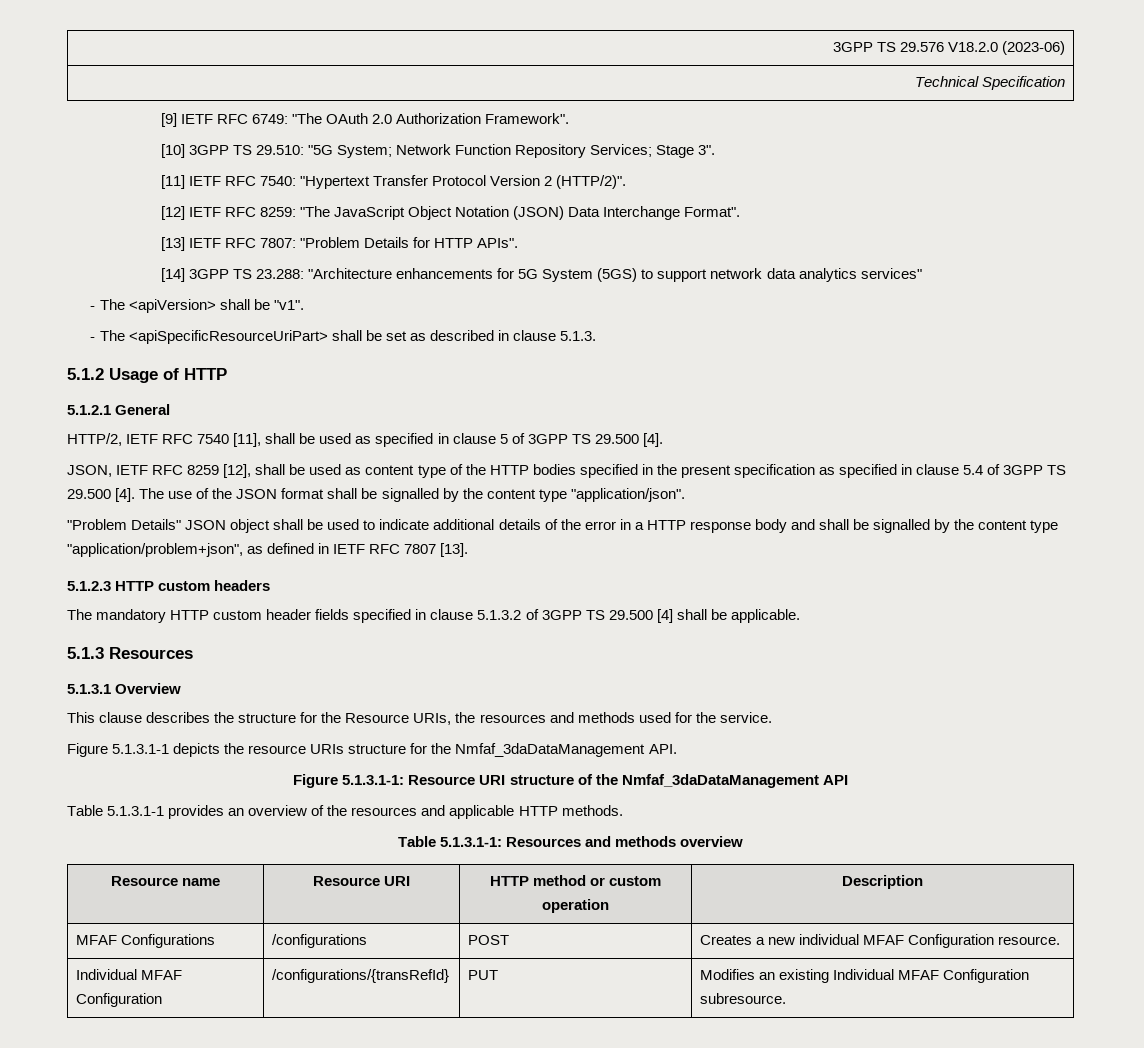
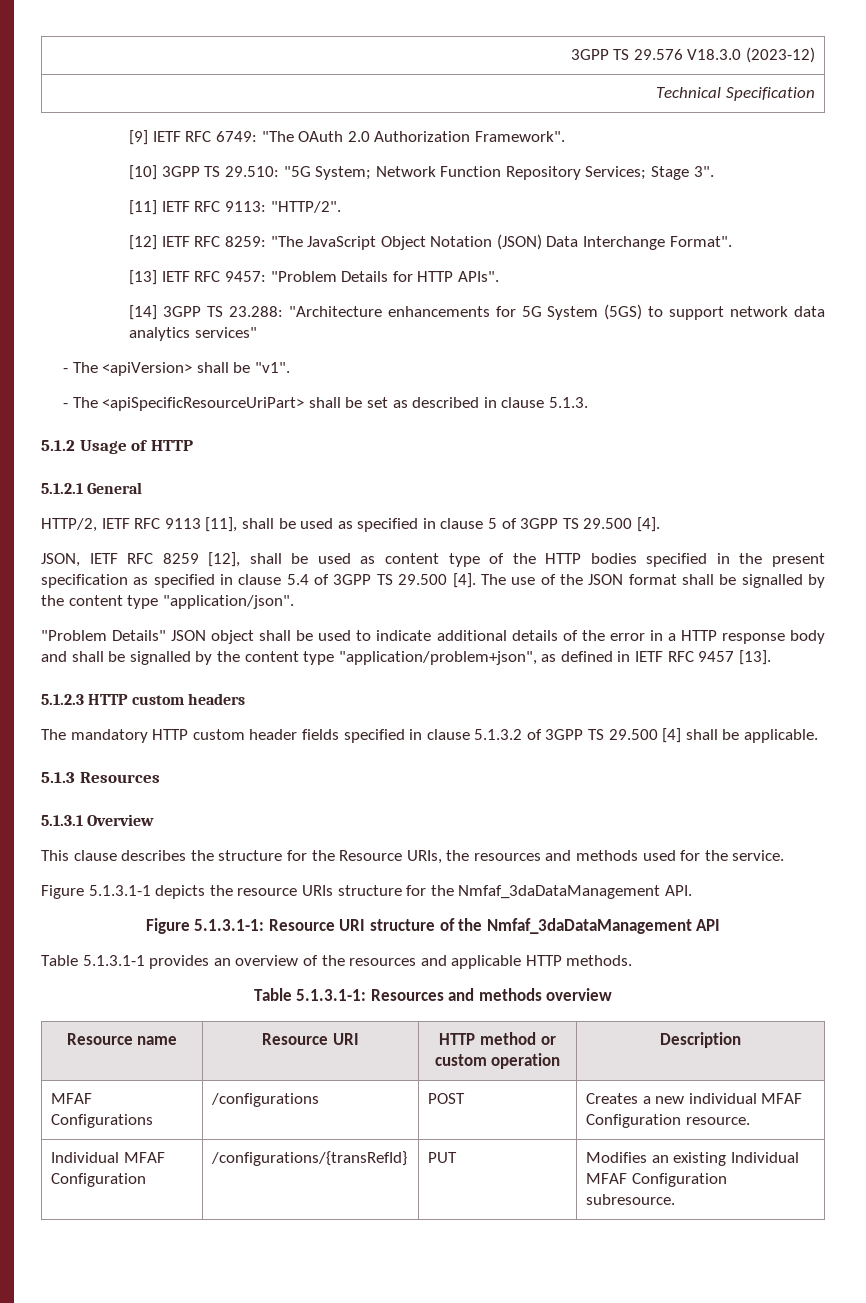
[948,41,1066,55] V18.2.0 (2023-06) -> [687,47,816,63] V18.3.0 (2023-12)
[259,175,627,189] 7540: "Hypertext Transfer Protocol Version 2 (HTTP/2)". -> [224,201,341,213] 9113: "HTTP/2".
[259,238,296,248] 7807: -> [224,271,266,282] 9457:
[197,434,230,444] 7540 -> [164,518,201,529] 9113
[404,544,437,554] 7807 -> [698,651,735,662] 9457

